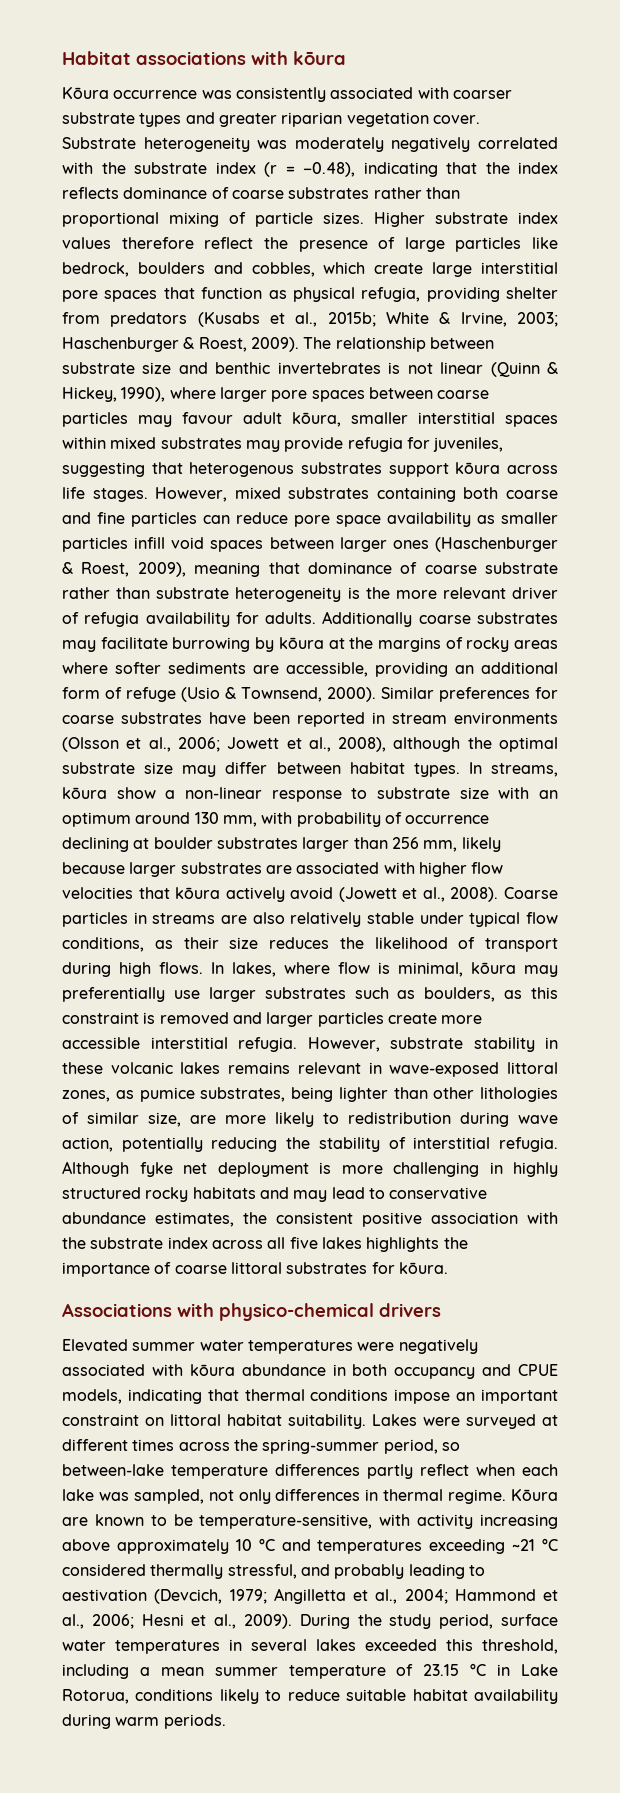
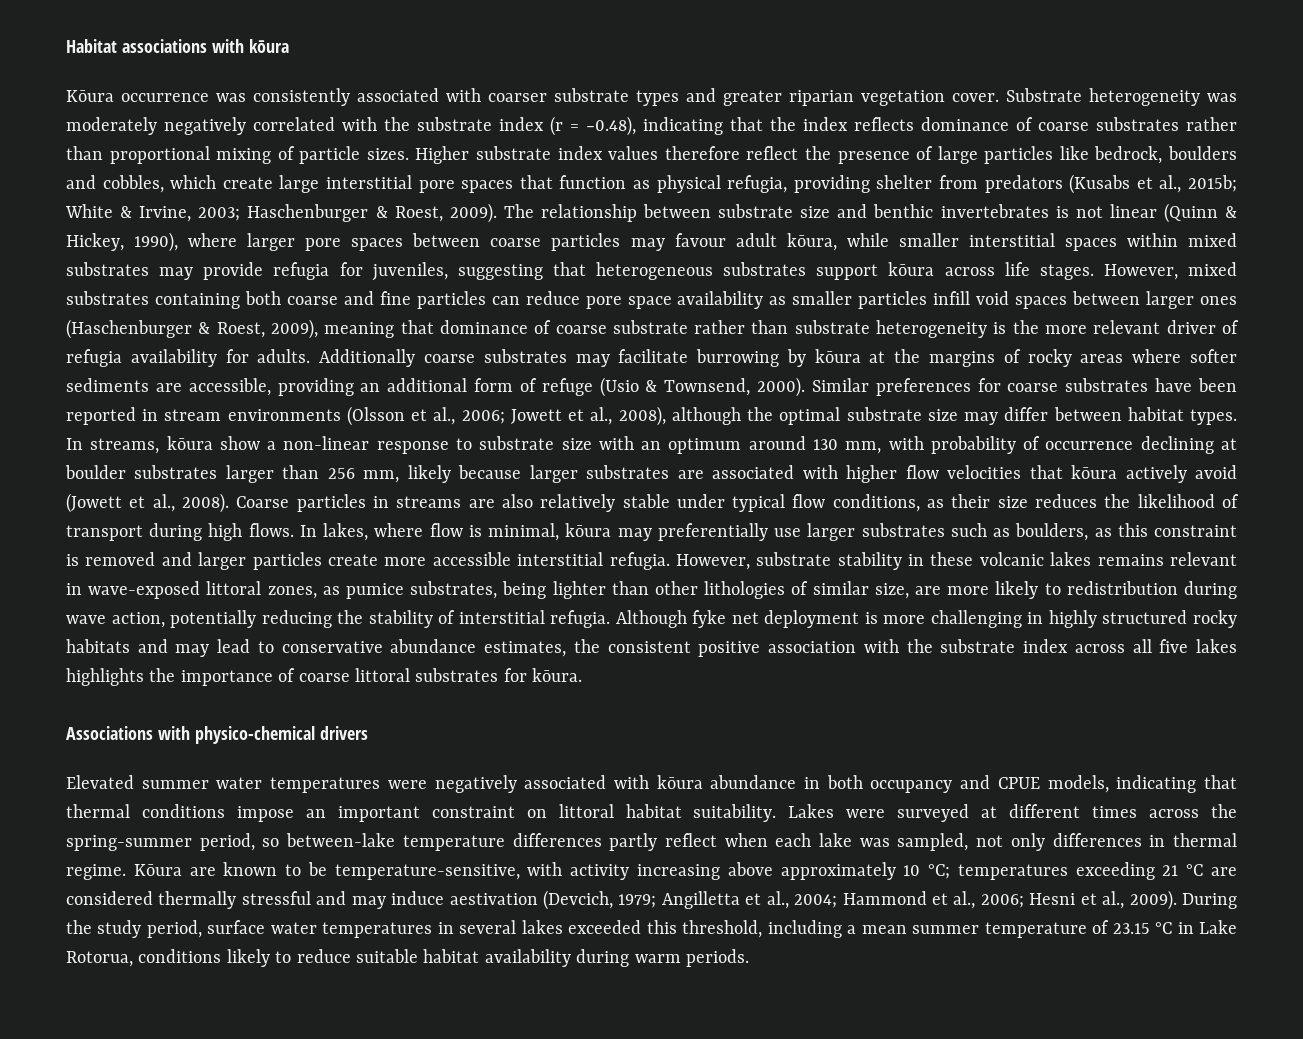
(341, 419) none -> [846,233,889,247] while
[189,462,295,477] heterogenous -> [596,262,713,280] heterogeneous
[258,1538,558,1554] [62,1564,485,1579] °C and temperatures exceeding ~21 °C considered thermally stressful, and probably leading to -> [928,862,1238,880] [66,891,445,909] °C; temperatures exceeding 21 °C are considered thermally stressful and may induce

